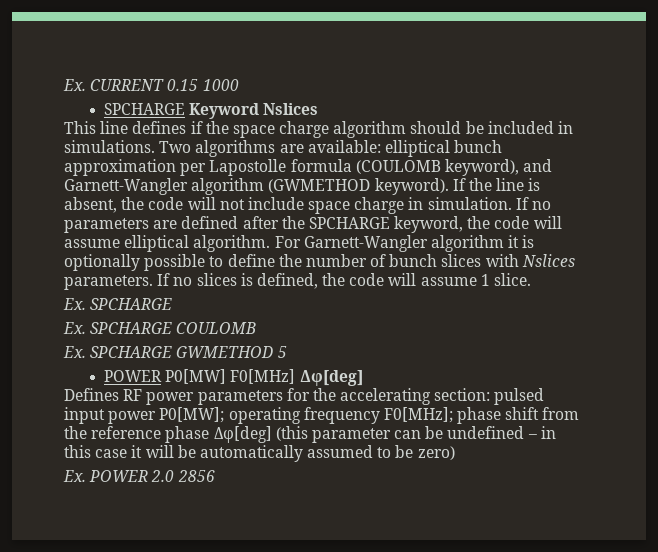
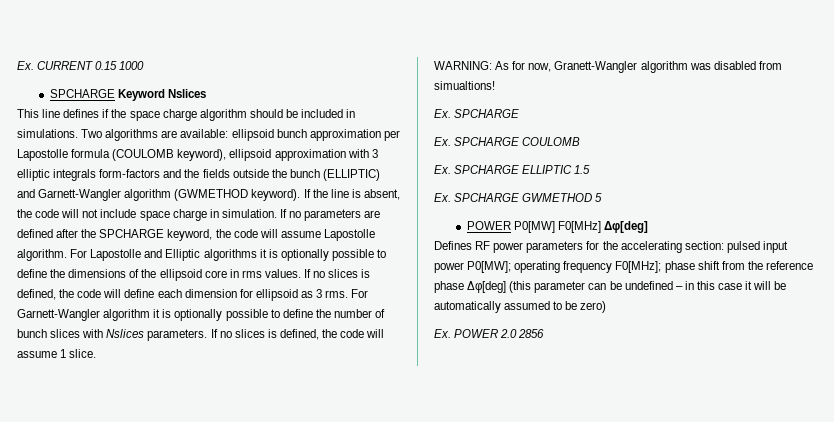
[384,140,450,157] elliptical -> [231,129,274,141] ellipsoid
(519, 167) none -> [229,149,378,161] [17,169,380,181] ellipsoid approximation with 3 elliptic integrals form-factors and the fields outside the bunch (ELLIPTIC)
[124,235,190,252] elliptical -> [323,229,375,241] Lapostolle
(301, 242) none -> [90,249,387,261] [17,269,371,281] [17,289,369,301] Lapostolle and Elliptic algorithms it is optionally possible to define the dimensions of the ellipsoid core in rms values. If no slices is defined, the code will define each dimension for ellipsoid as 3 rms. For
(532, 279) none -> [434,61,782,73] [434,81,495,90] // WARNING: As for now, Granett-Wangler algorithm was disabled from simualtions!
(257, 328) none -> [434,165,591,174] // Ex. SPCHARGE ELLIPTIC 1.5

